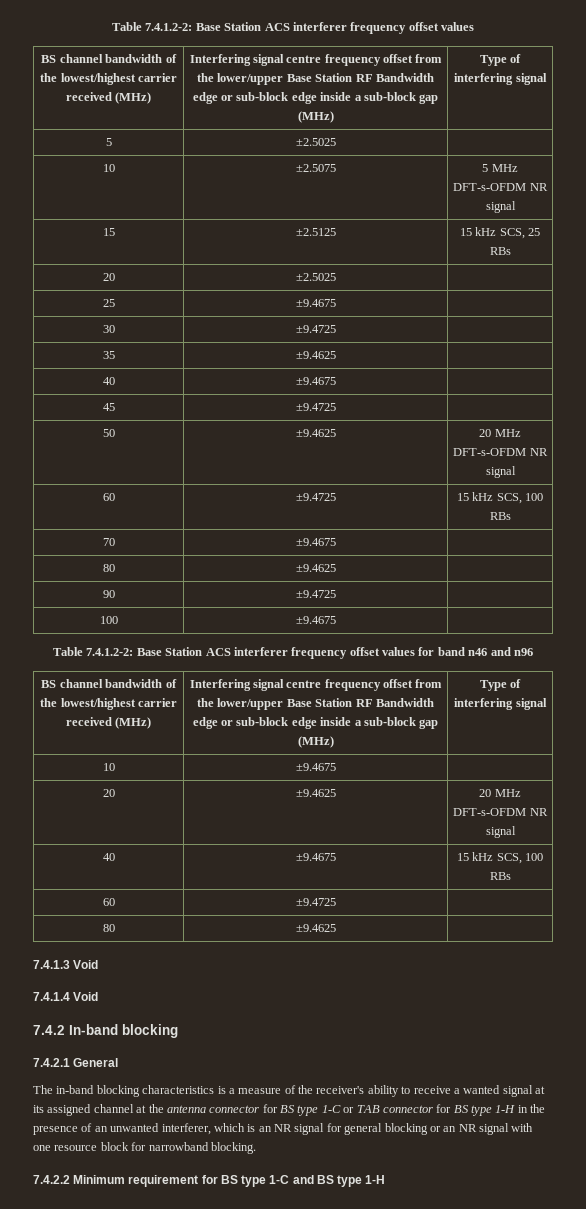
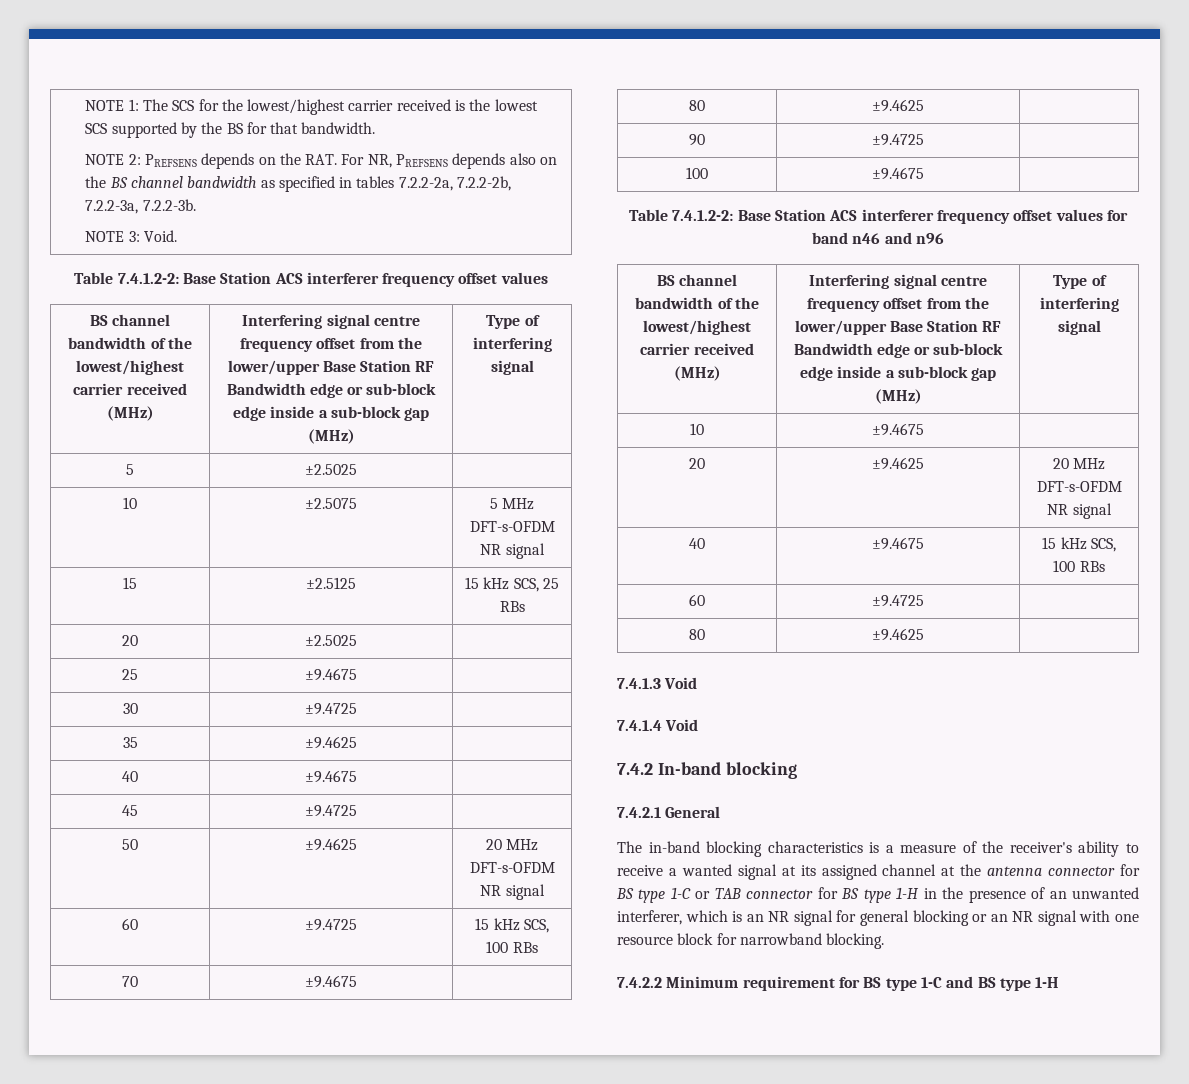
(112, 26) none -> [85,99,538,115] [85,122,376,138] [85,153,558,169] [85,176,512,192] [85,199,196,214] [85,230,177,242] NOTE 1: The SCS for the lowest/highest carrier received is the lowest SCS supported by the BS for that bandwidth. // NOTE 2: PREFSENS depends on the RAT. For NR, PREFSENS depends also on the BS channel bandwidth as specified in tables 7.2.2-2a, 7.2.2-2b, 7.2.2-3a, 7.2.2-3b. // NOTE 3: Void. //

